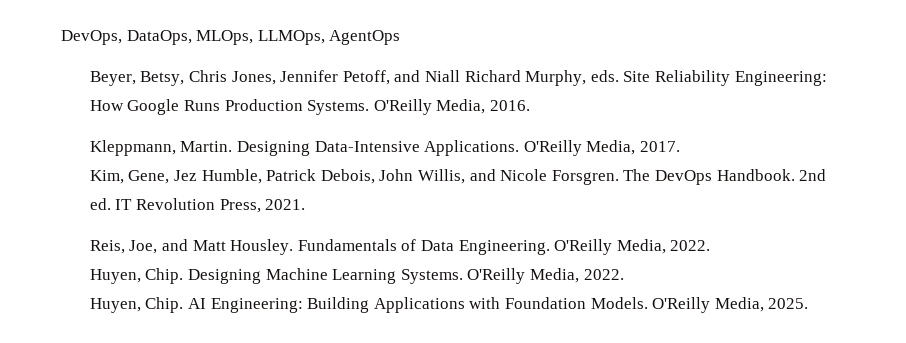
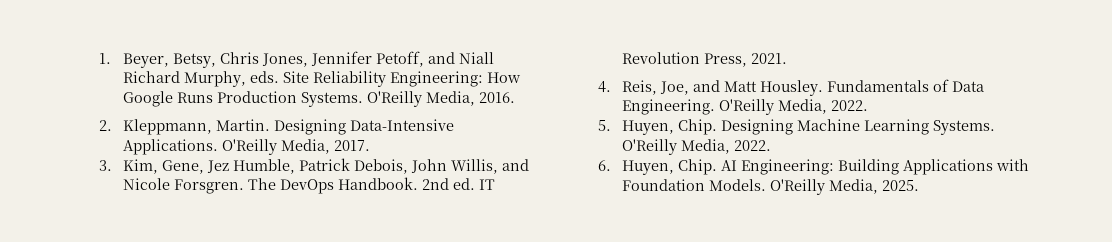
[61,30,401,45] DevOps, DataOps, MLOps, LLMOps, AgentOps // -> [99,53,112,64] 1.
(530, 105) none -> [99,120,113,131] 2.
(680, 146) none -> [99,160,113,171] 3.
(306, 204) none -> [598,81,612,93] 4.
(711, 245) none -> [598,120,612,131] 5.
(624, 274) none -> [598,160,612,171] 6.

